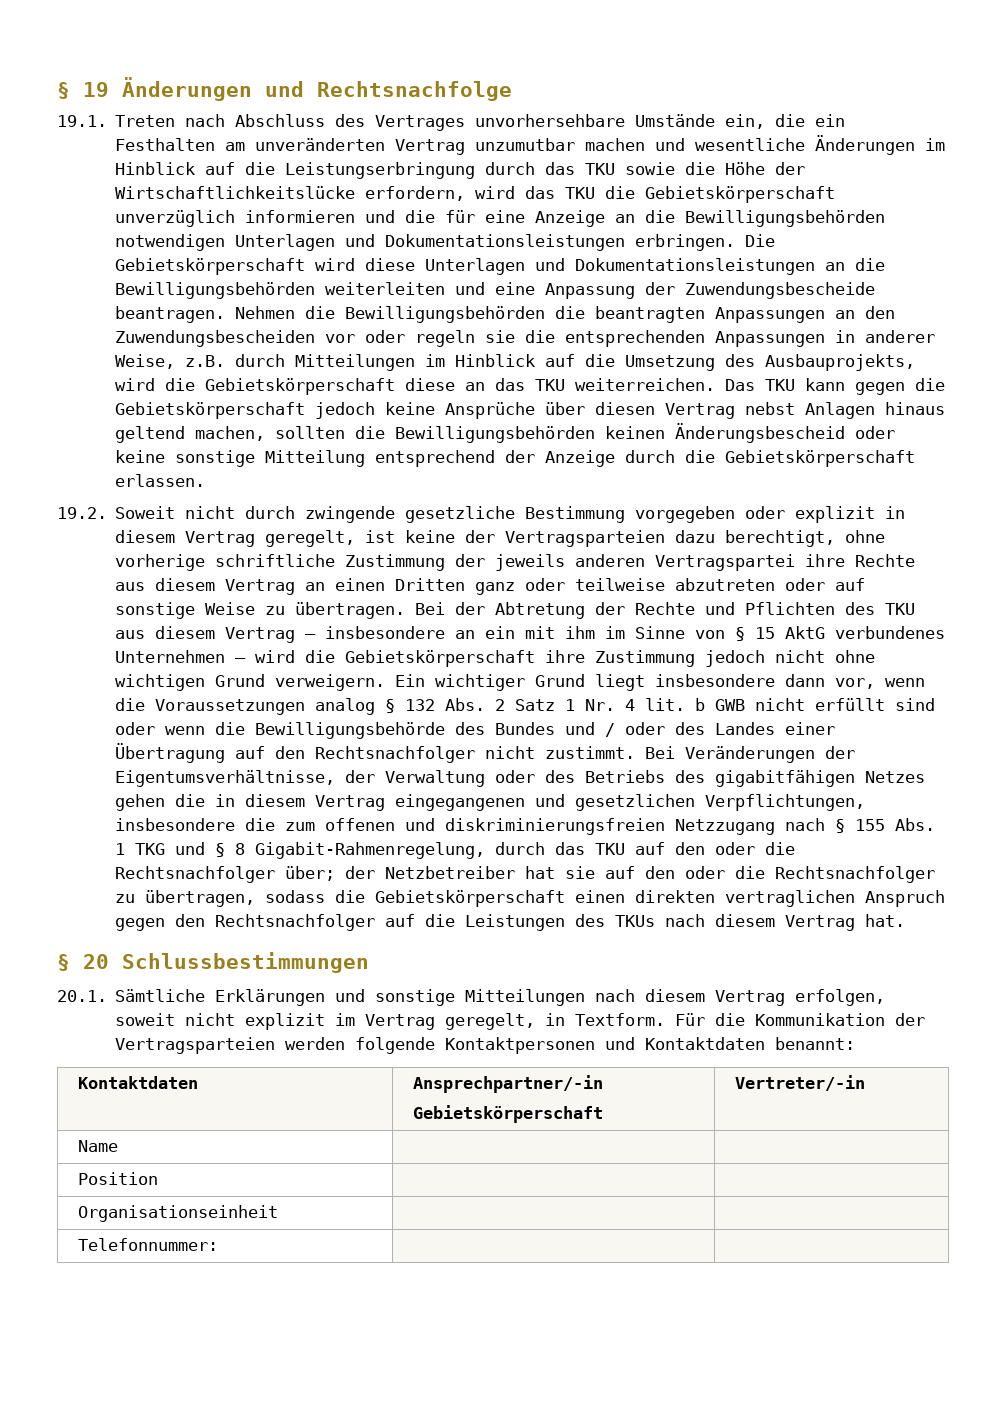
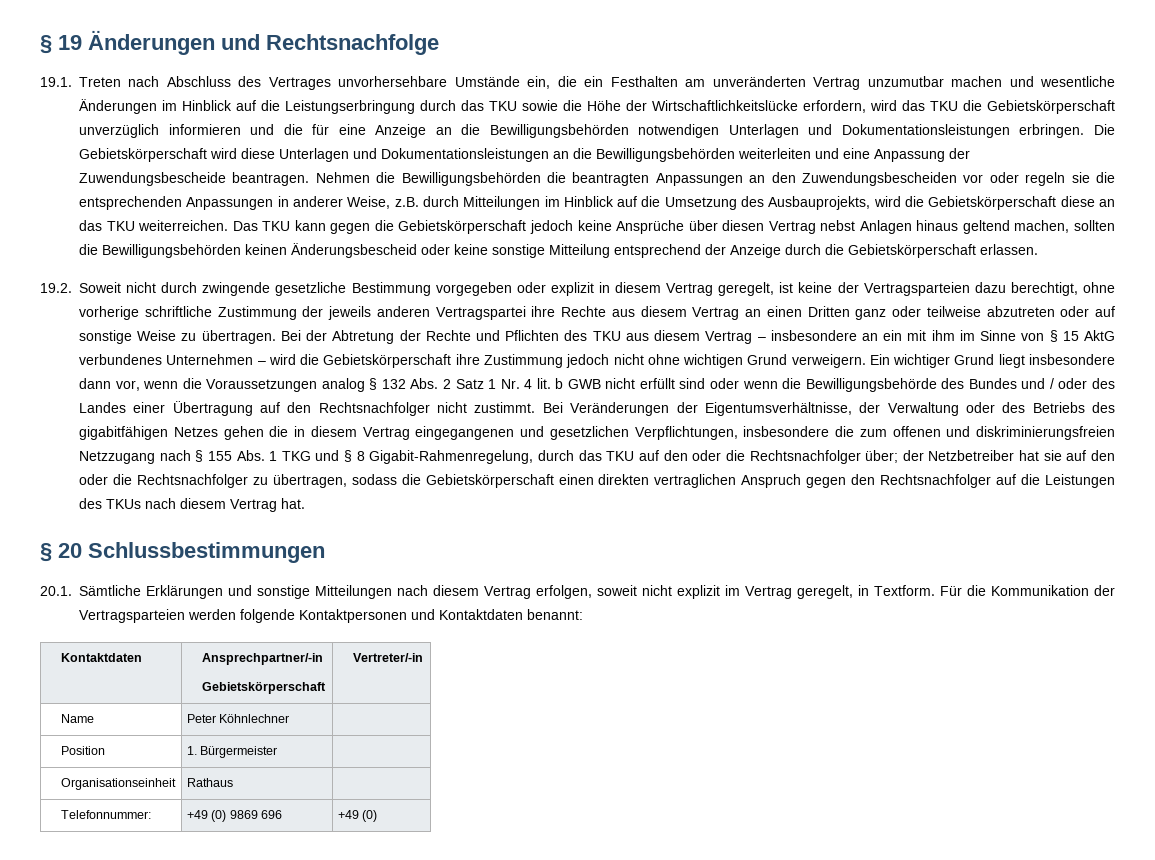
(118, 1146) none -> [187,714,290,723] Peter Köhnlechner
(158, 1178) none -> [187,746,278,758] 1. Bürgermeister
(278, 1213) none -> [187,778,234,787] Rathaus
(218, 1244) | -> [187,810,283,822] [338,810,378,822] +49 (0) 9869 696 | +49 (0)

